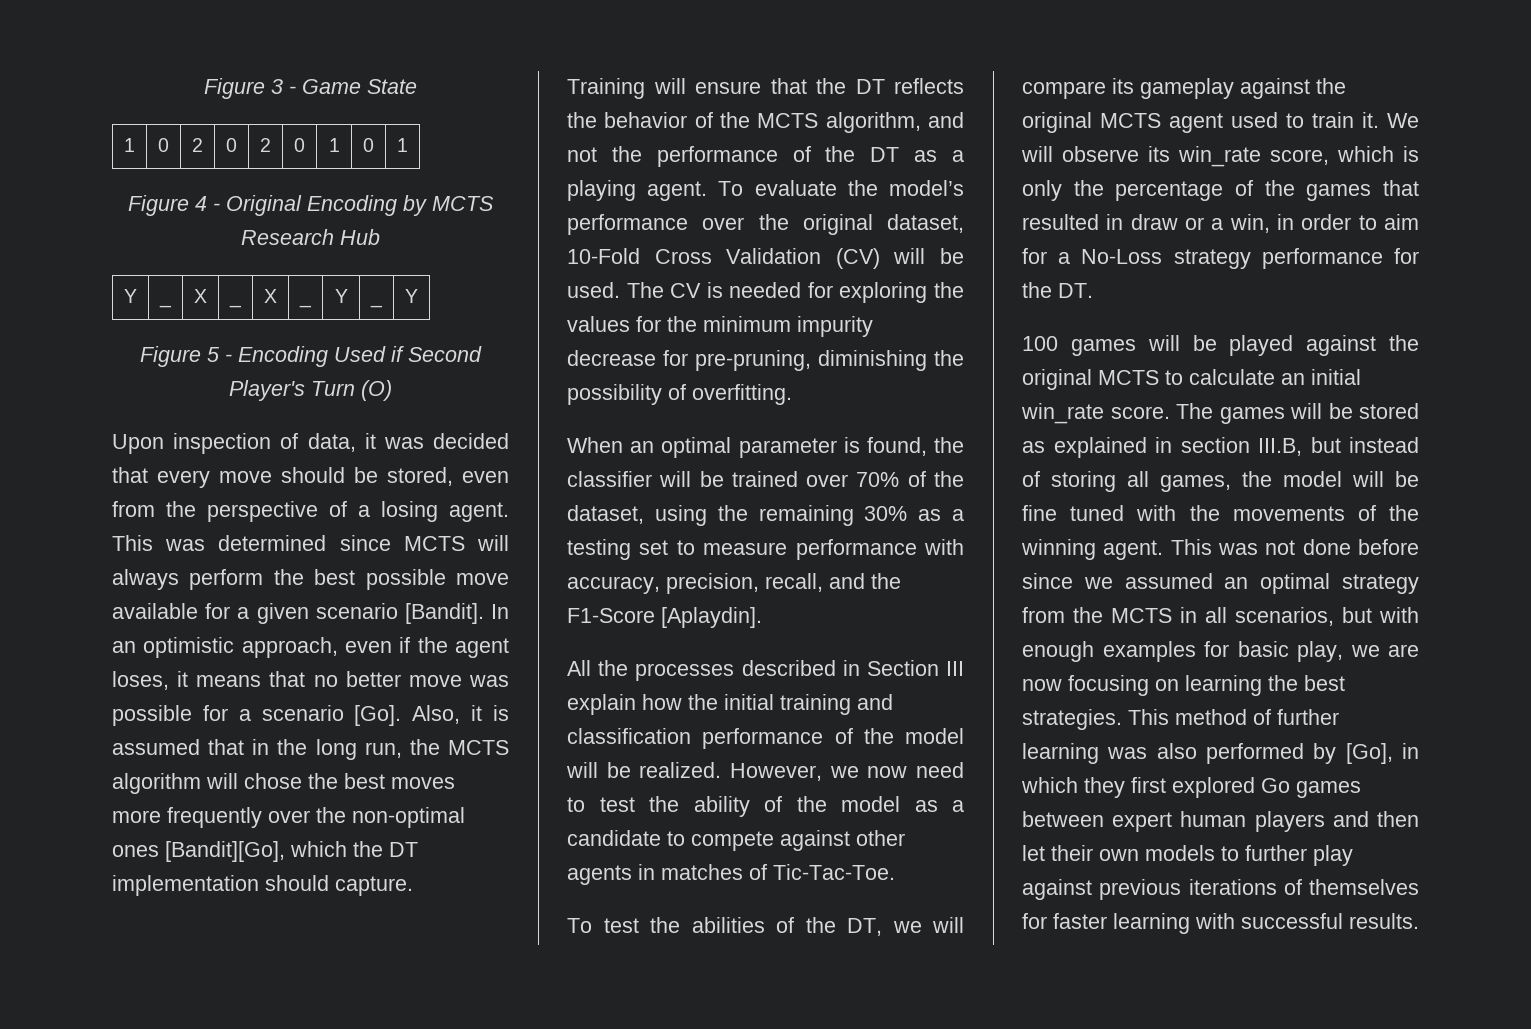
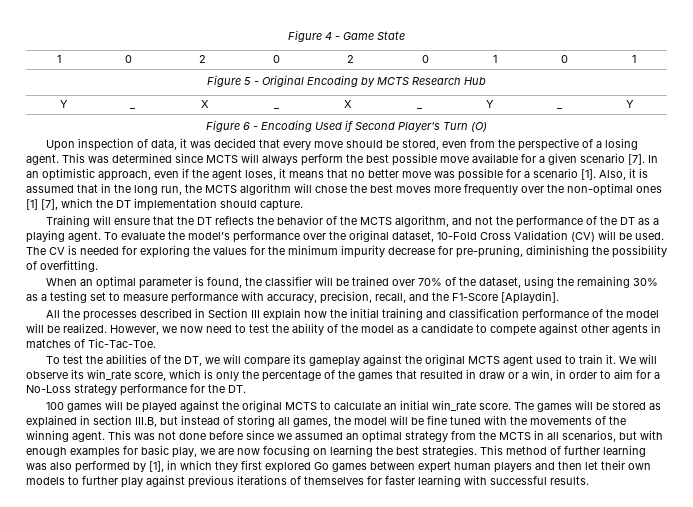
[204,78,283,99] Figure 3 -> [288,30,332,42] Figure 4
[195,196,207,211] 4 -> [244,77,251,85] 5
[207,347,220,362] 5 -> [243,122,250,130] 6
[404,603,484,624] [Bandit]. -> [628,154,645,165] [7].
[354,705,402,726] [Go]. -> [581,169,596,180] [1].
[165,841,285,862] [Bandit][Go], -> [26,199,58,210] [1] [7],
[1345,743,1393,764] [Go], -> [149,461,164,472] [1],

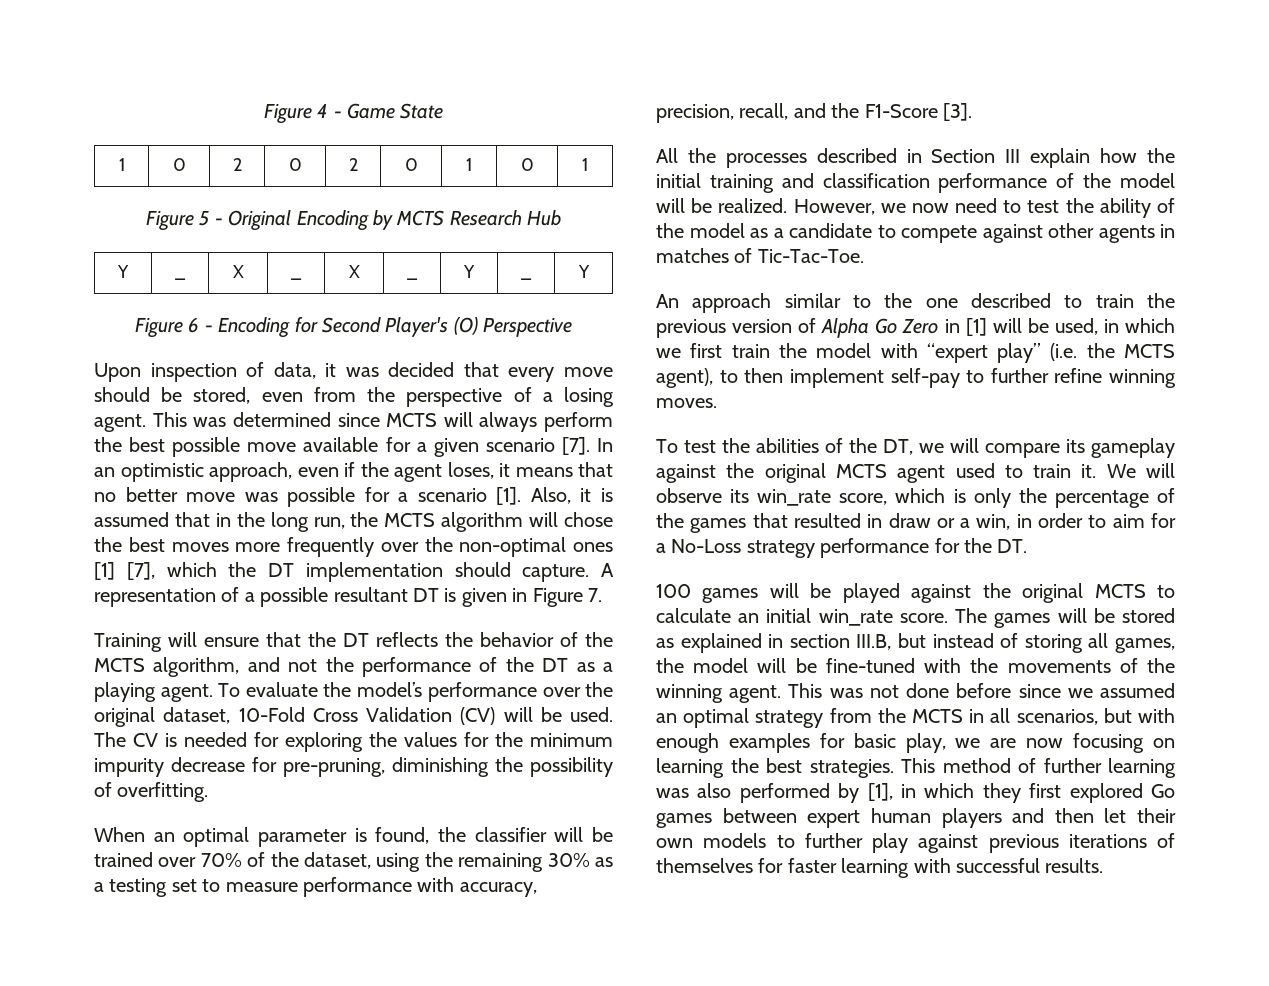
[315,120,353,132] Used if -> [294,317,318,333] for
[443,122,468,130] Turn -> (449, 327) none
(487, 127) none -> [483,318,573,337] Perspective
(303, 205) none -> [601,563,614,577] [94,587,602,607] A representation of a possible resultant DT is given in Figure 7.
[501,291,559,304] [Aplaydin]. -> [943,103,972,121] [3].
(156, 343) none -> [656,293,1175,313] [656,318,1175,338] [656,343,1175,363] [656,368,1176,388] [656,398,717,408] // An approach similar to the one described to train the previous version of Alpha Go Zero in [1] will be used, in which we first train the model with “expert play” (i.e. the MCTS agent), to then implement self-pay to further refine winning moves.
[427,415,481,425] fine tuned -> [825,658,915,673] fine-tuned

